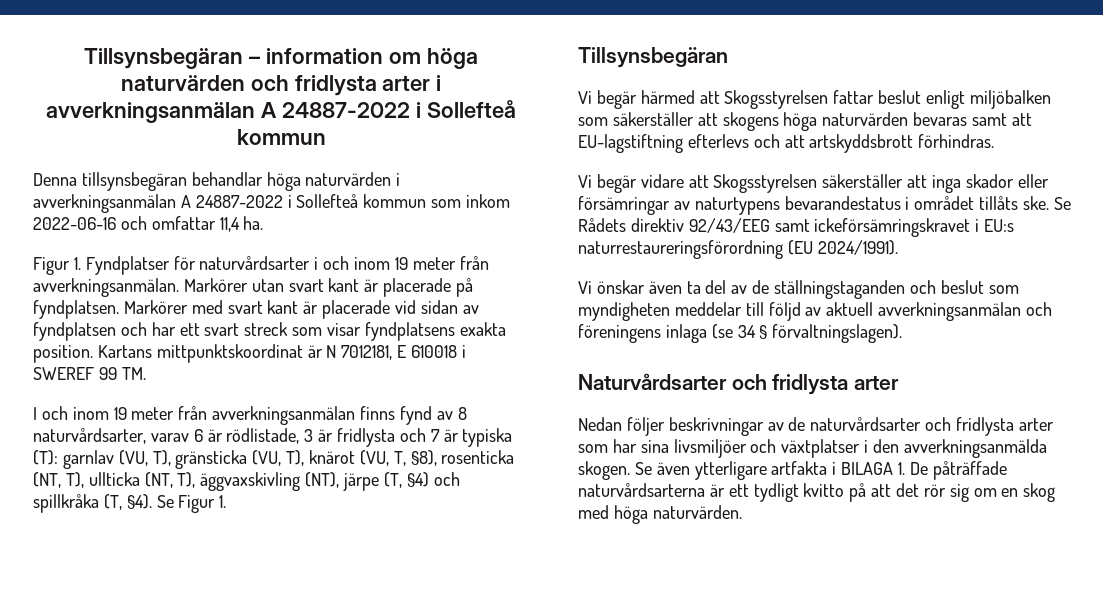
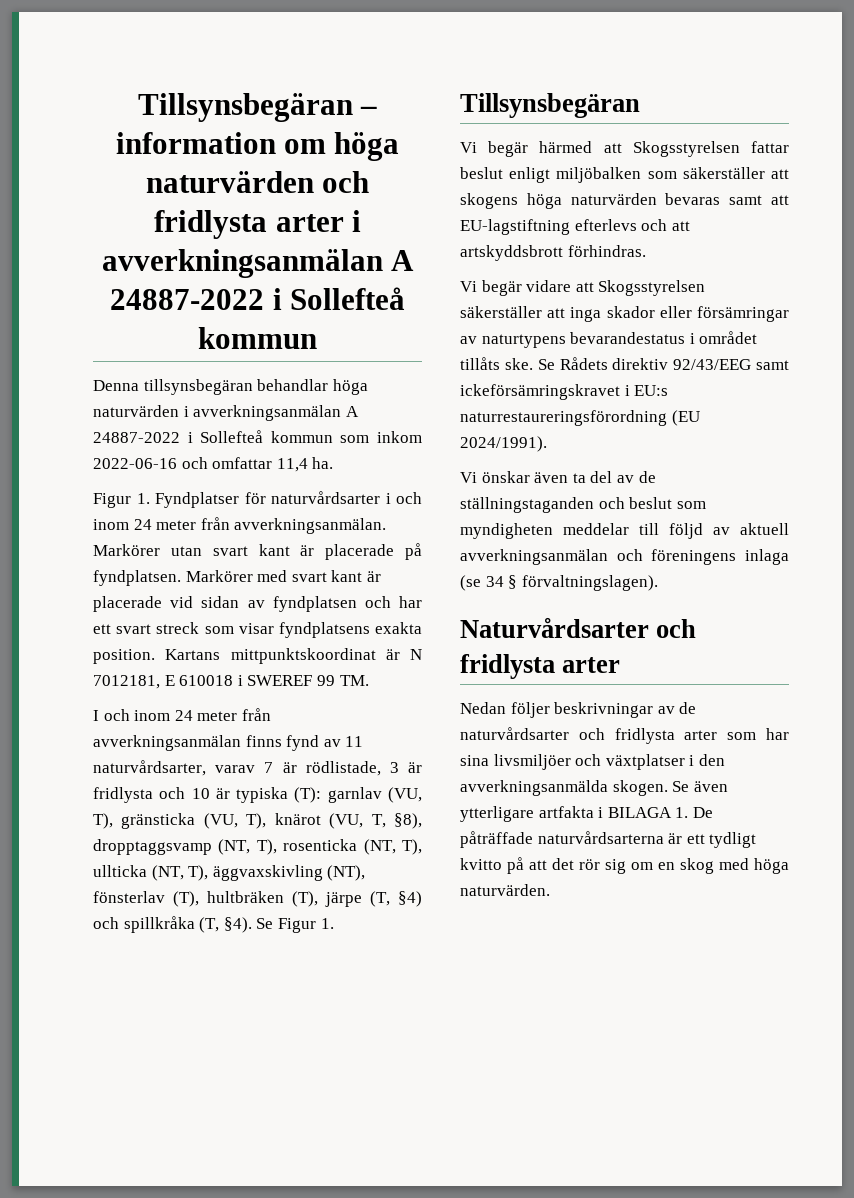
[394,257,408,270] 19 -> [133,519,152,530] 24
[113,407,127,420] 19 -> [174,710,193,721] 24
[457,407,467,420] 8 -> [345,736,364,747] 11
[193,429,203,442] 6 -> [264,762,274,773] 7
[430,429,440,442] 7 -> [191,788,210,799] 10
(437, 458) none -> [93,839,277,855] dropptaggsvamp (NT, T),
(340, 480) none -> [93,891,318,907] fönsterlav (T), hultbräken (T),

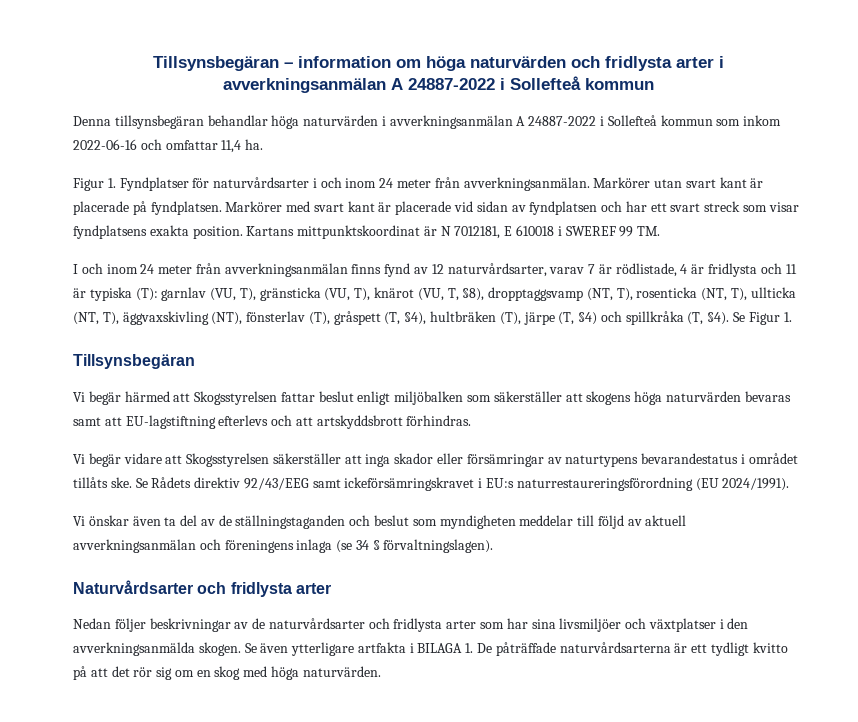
[345,736,364,747] 11 -> [431,264,444,274] 12
[389,762,399,773] 3 -> [680,264,688,274] 4
[191,788,210,799] 10 -> [785,264,797,274] 11
(199, 899) none -> [333,311,427,325] gråspett (T, §4),

